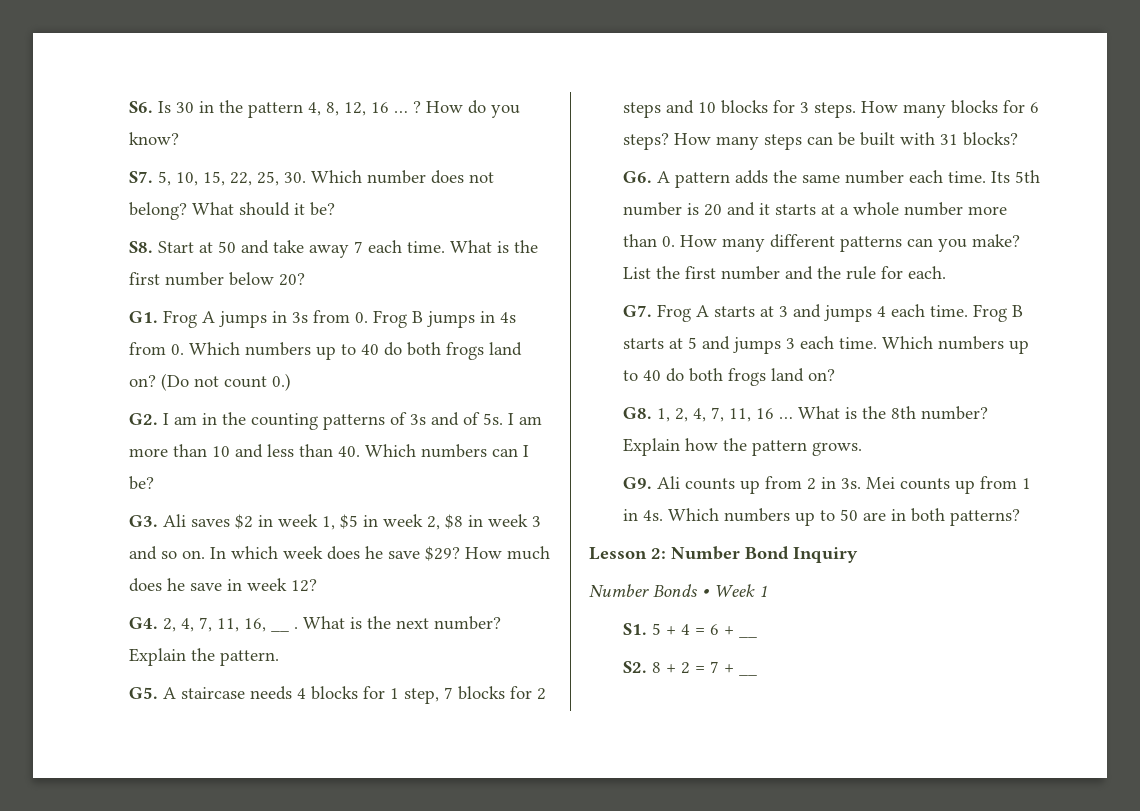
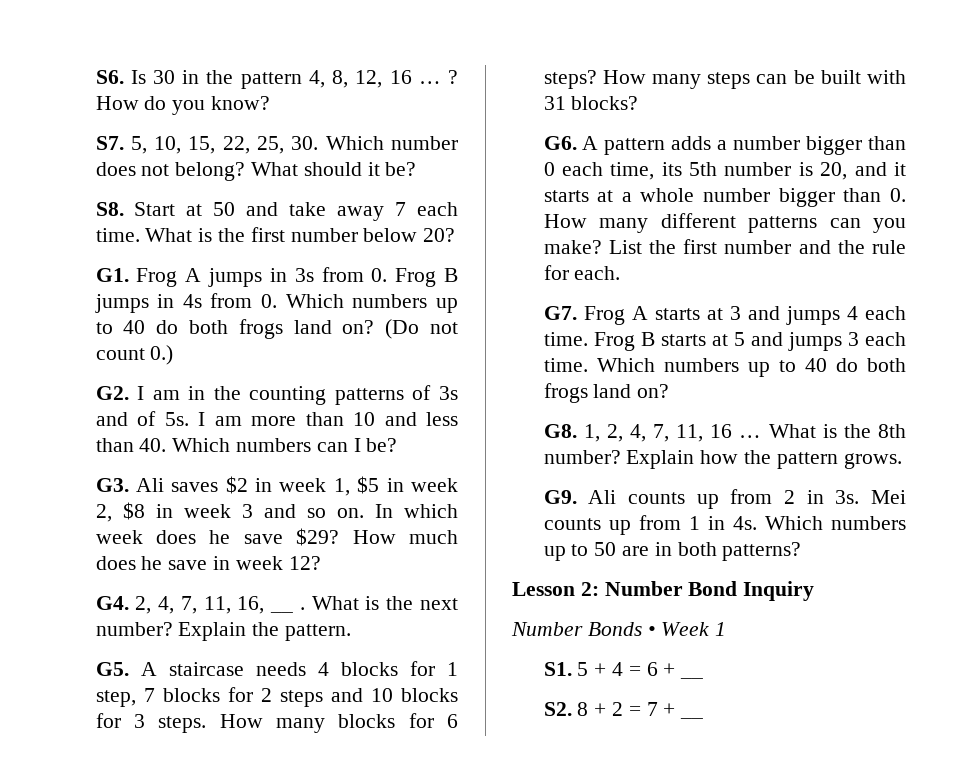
[773,170,1011,184] the same number each time. Its -> [717,136,906,155] [543,162,682,180] a number bigger than 0 each time, its
[704,204,723,216] 20 -> [820,162,848,180] 20,
[968,206,1008,215] more -> [778,188,835,207] bigger

